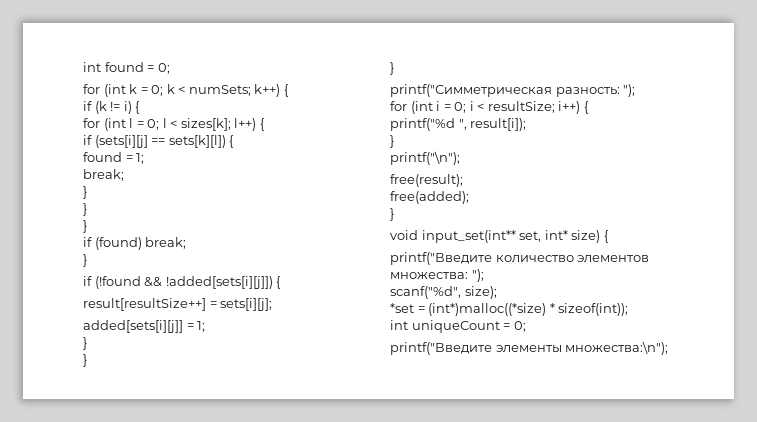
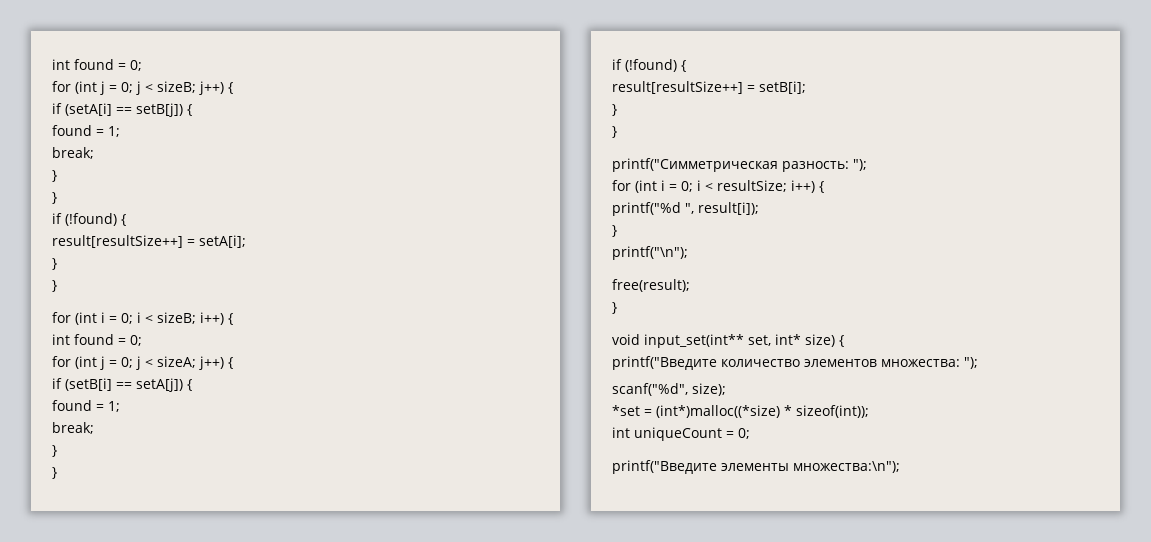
[83,62,170,74] [83,84,289,97] [83,101,141,114] [83,118,265,131] [83,135,235,148] [83,152,145,164] [83,169,124,181] [83,186,87,199] [83,203,87,216] [83,220,87,233] [83,237,187,250] [83,254,87,267] [83,276,282,289] [83,298,273,311] [83,320,206,333] [83,337,87,350] int found = 0; // for (int k = 0; k < numSets; k++) { // if (k != i) { // for (int l = 0; l < sizes[k]; l++) { // if (sets[i][j] == sets[k][l]) { // found = 1; // break; // } // } // } // if (found) break; // } // if (!found && !added[sets[i][j]]) { // result[resultSize++] = sets[i][j]; // added[sets[i][j]] = 1; // } -> [52,59,142,71] [52,81,233,95] [52,103,192,117] [52,125,120,137] [52,147,94,159] [52,170,57,182] [52,192,57,204] [52,213,126,226] [52,235,246,248] [52,258,57,270] [52,280,57,292] [52,312,233,325] [52,334,142,346] [52,356,233,370] [52,378,192,392] [52,400,120,412] [52,422,94,434] [52,445,57,457] [52,467,57,479] [612,59,686,72] [612,81,806,94] int found = 0; // for (int j = 0; j < sizeB; j++) { // if (setA[i] == setB[j]) { // found = 1; // break; // } // } // if (!found) { // result[resultSize++] = setA[i]; // } // } // for (int i = 0; i < sizeB; i++) { // int found = 0; // for (int j = 0; j < sizeA; j++) { // if (setB[i] == setA[j]) { // found = 1; // break; // } // } // if (!found) { // result[resultSize++] = setB[i];
[390,191,469,204] // free(added); -> (690, 285) none

